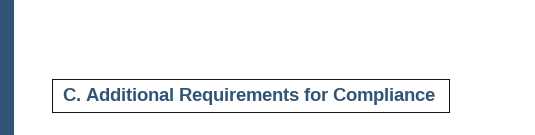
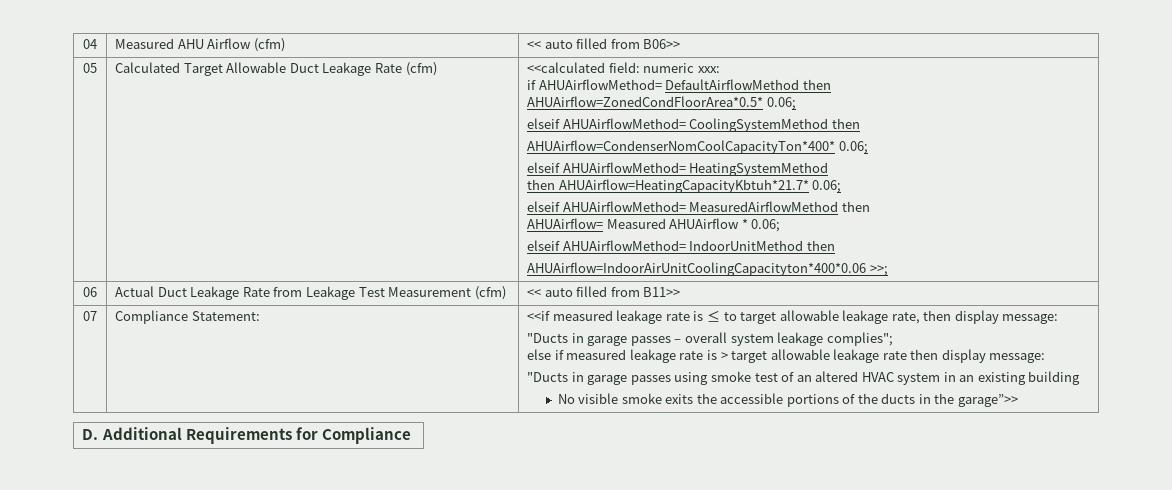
[63,88,82,101] C. -> [83,39,97,49] [115,38,285,52] [527,38,681,49] [83,63,97,73] [115,62,437,76] [527,62,720,73] [527,79,831,90] [527,96,796,110] [527,118,860,132] [527,140,868,154] [527,162,829,176] [527,179,842,193] [527,201,870,212] [527,218,781,232] [527,240,835,251] [527,262,888,276] [83,287,97,297] [115,286,506,300] [527,286,681,297] [83,311,97,321] [115,310,260,324] [527,310,1059,324] [527,332,893,346] [527,349,1046,363] [527,371,1081,385] [557,393,1018,407] [82,429,99,440] 04 | Measured AHU Airflow (cfm) | << auto filled from B06>> // 05 | Calculated Target Allowable Duct Leakage Rate (cfm) | <<calculated field: numeric xxx: // if AHUAirflowMethod= DefaultAirflowMethod then // AHUAirflow=ZonedCondFloorArea*0.5* 0.06; // elseif AHUAirflowMethod= CoolingSystemMethod then // AHUAirflow=CondenserNomCoolCapacityTon*400* 0.06; // elseif AHUAirflowMethod= HeatingSystemMethod // then AHUAirflow=HeatingCapacityKbtuh*21.7* 0.06; // elseif AHUAirflowMethod= MeasuredAirflowMethod then // AHUAirflow= Measured AHUAirflow * 0.06; // elseif AHUAirflowMethod= IndoorUnitMethod then // AHUAirflow=IndoorAirUnitCoolingCapacityton*400*0.06 >>; // 06 | Actual Duct Leakage Rate from Leakage Test Measurement (cfm) | << auto filled from B11>> // 07 | Compliance Statement: | <<if measured leakage rate is ≤ to target allowable leakage rate, then display message: // "Ducts in garage passes – overall system leakage complies"; // else if measured leakage rate is > target allowable leakage rate then display message: // "Ducts in garage passes using smoke test of an altered HVAC system in an existing building // No visible smoke exits the accessible portions of the ducts in the garage”>> // D.

